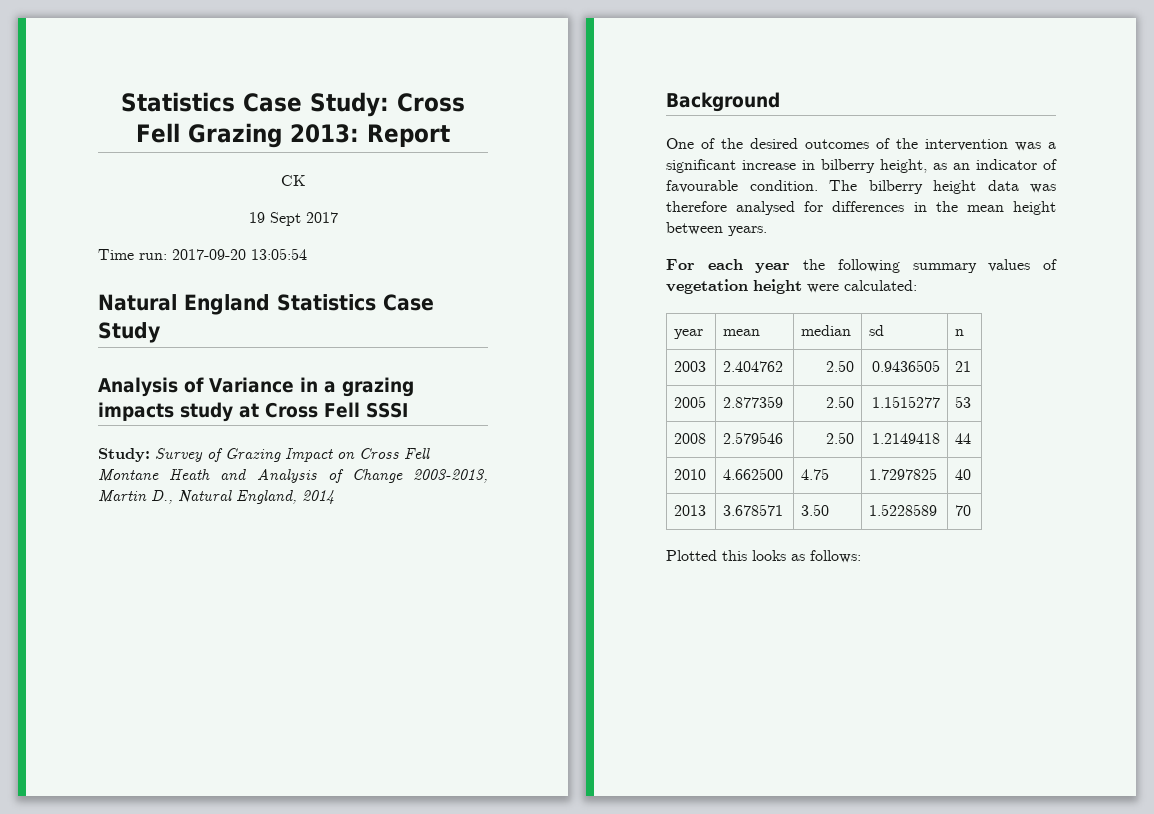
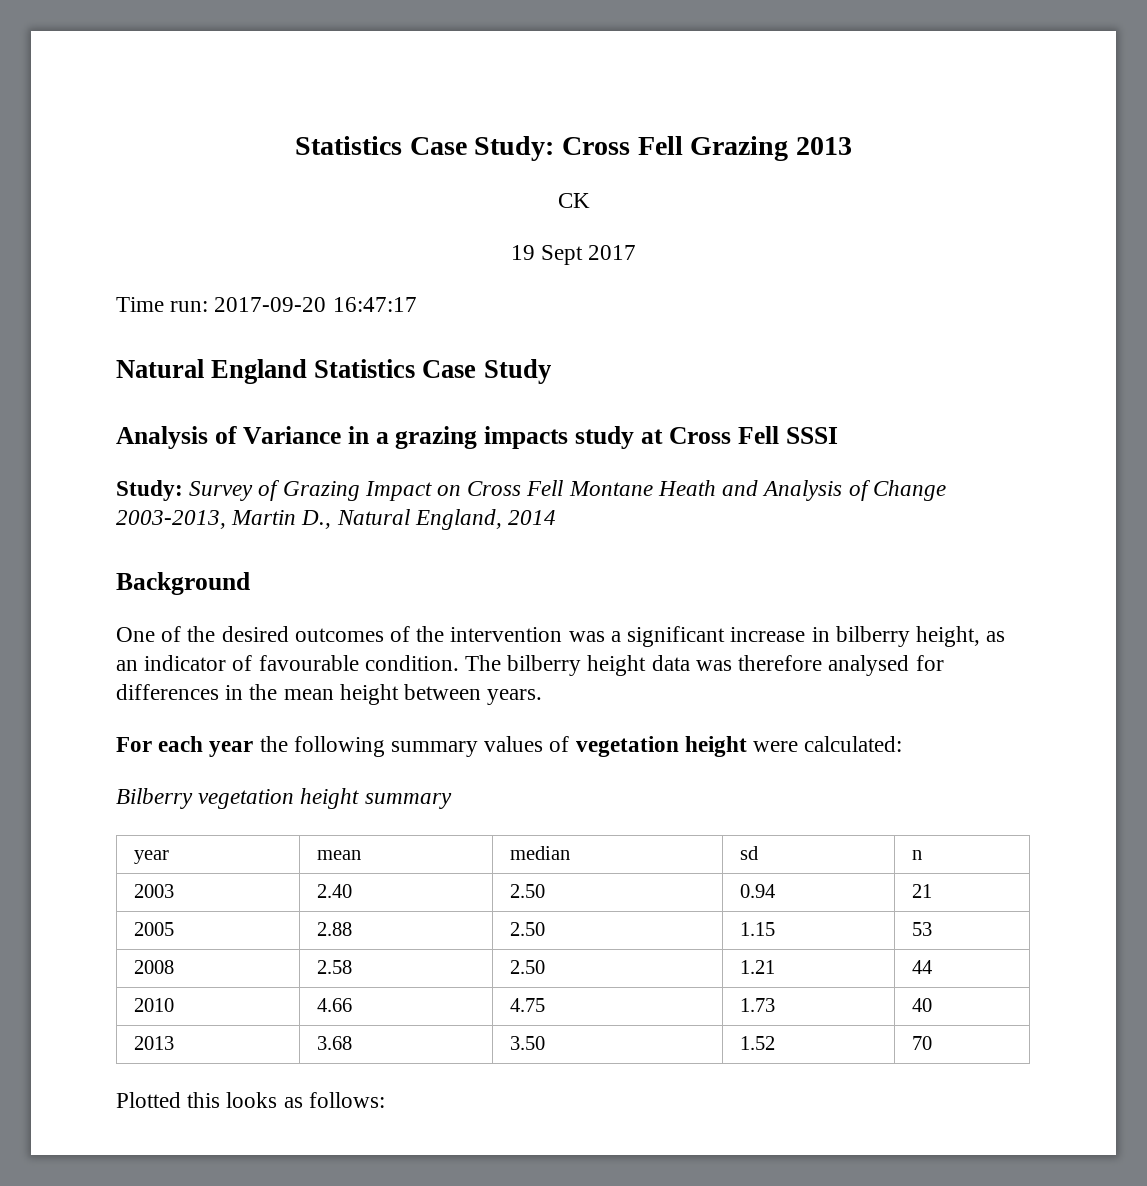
[289,124,450,147] 2013: Report -> [795,137,852,155] 2013
[251,248,307,260] 13:05:54 -> [332,297,417,312] 16:47:17
(917, 285) none -> [116,788,452,809] // Bilberry vegetation height summary
[723,361,784,372] [825,360,854,372] [871,360,940,372] 2.404762 | 2.50 | 0.9436505 -> [317,884,353,898] [510,884,546,898] [740,884,776,898] 2.40 | 2.50 | 0.94
[723,396,784,408] [825,396,854,408] [871,396,940,408] 2.877359 | 2.50 | 1.1515277 -> [317,922,353,936] [510,922,546,936] [740,922,776,936] 2.88 | 2.50 | 1.15
[723,432,784,444] [825,432,854,444] [871,433,940,444] 2.579546 | 2.50 | 1.2149418 -> [317,960,353,974] [510,960,546,974] [740,960,776,974] 2.58 | 2.50 | 1.21
[723,468,784,480] 4.662500 -> [317,998,353,1012] 4.66
[869,468,938,480] 1.7297825 -> [740,998,776,1012] 1.73
[723,504,784,516] 3.678571 -> [317,1036,353,1050] 3.68
[869,504,938,516] 1.5228589 -> [740,1036,776,1050] 1.52

